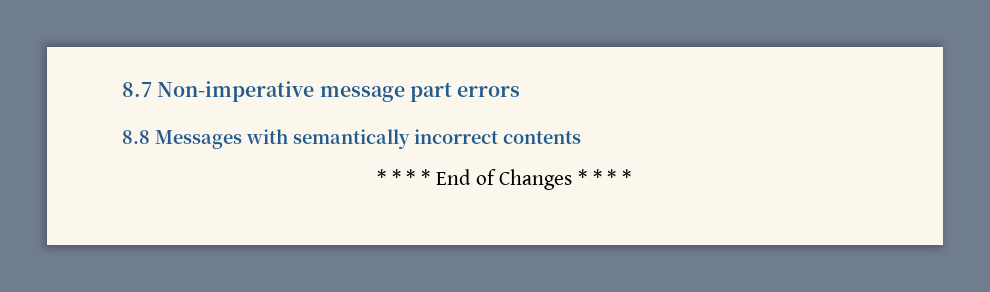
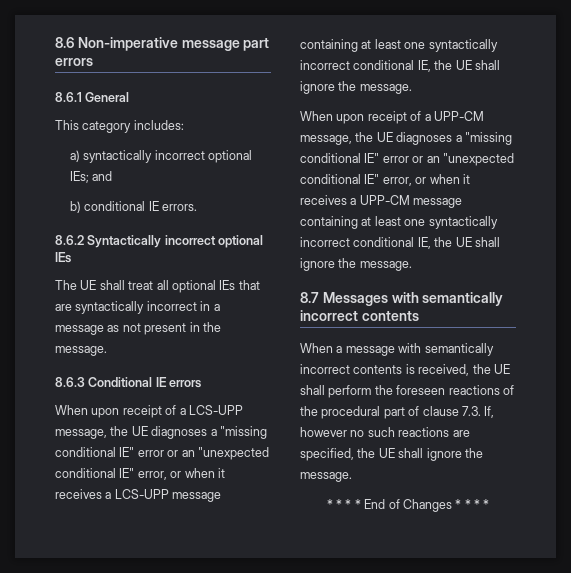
[122,82,152,97] 8.7 -> [55,37,74,48] 8.6
[122,130,150,144] 8.8 -> [55,92,130,102] [55,120,184,133] [70,150,253,163] [70,171,113,183] [70,201,198,213] [55,235,264,248] [55,252,71,263] [55,280,260,293] [55,301,220,314] [55,322,221,335] [55,346,107,356] [55,377,202,388] [55,405,243,418] [55,426,267,439] [55,447,269,460] [55,468,225,480] [55,489,222,502] [300,39,498,52] [300,60,500,72] [300,81,412,94] [300,111,484,124] [300,132,512,145] [300,153,514,166] [300,174,470,186] [300,195,463,208] [300,216,498,229] [300,237,500,249] [300,258,412,271] [300,292,319,303] 8.6.1 General // This category includes: // a) syntactically incorrect optional IEs; and // b) conditional IE errors. // 8.6.2 Syntactically incorrect optional IEs // The UE shall treat all optional IEs that are syntactically incorrect in a message as not present in the message. // 8.6.3 Conditional IE errors // When upon receipt of a LCS-UPP message, the UE diagnoses a "missing conditional IE" error or an "unexpected conditional IE" error, or when it receives a LCS-UPP message containing at least one syntactically incorrect conditional IE, the UE shall ignore the message. // When upon receipt of a UPP-CM message, the UE diagnoses a "missing conditional IE" error or an "unexpected conditional IE" error, or when it receives a UPP-CM message containing at least one syntactically incorrect conditional IE, the UE shall ignore the message. // 8.7
(581, 137) none -> [300,343,494,356] [300,364,510,376] [300,385,514,398] [300,406,495,419] [300,427,470,437] [300,448,483,461] [300,472,352,482] // When a message with semantically incorrect contents is received, the UE shall perform the foreseen reactions of the procedural part of clause 7.3. If, however no such reactions are specified, the UE shall ignore the message.

